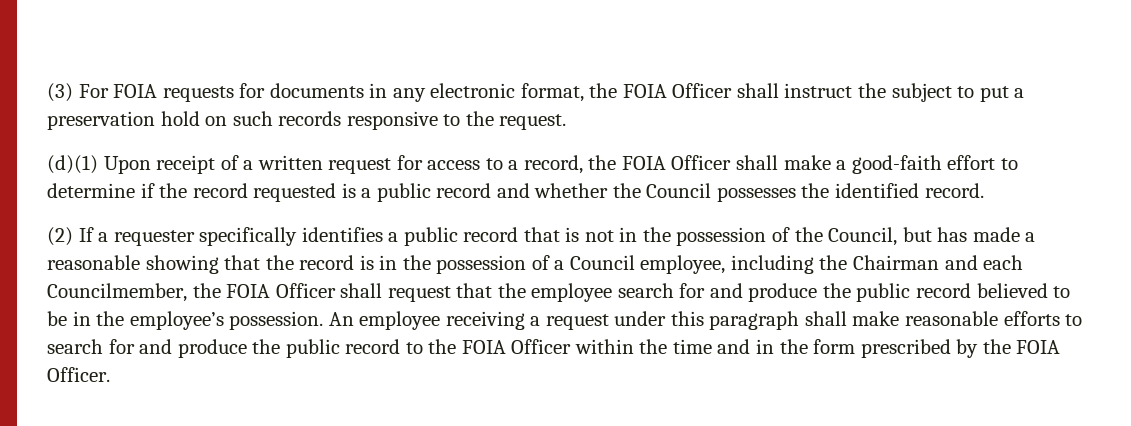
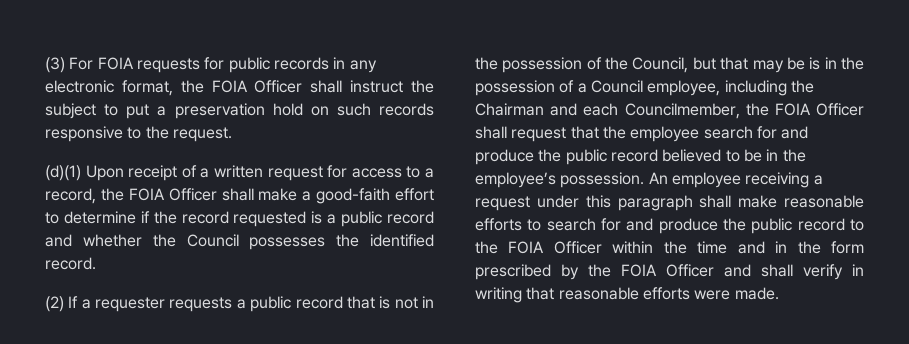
[269,83,364,98] documents -> [228,57,329,73] public records
[199,227,383,246] specifically identifies -> [169,297,233,312] requests
[937,227,1036,242] [47,255,355,274] has made a reasonable showing that the record -> [720,57,805,73] that may be
[47,367,110,382] Officer. -> [666,264,864,280] [475,287,779,303] Officer and shall verify in writing that reasonable efforts were made.

